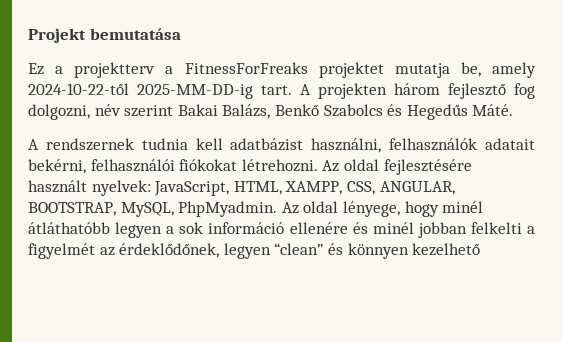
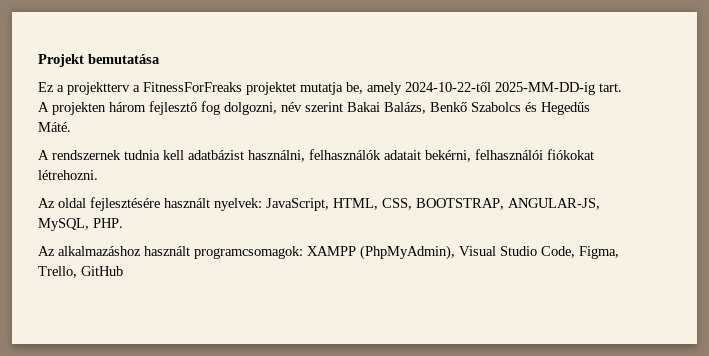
(318, 165) none -> (98, 175) //
[285,181,455,195] [28,201,484,217] [28,222,536,238] [28,243,481,259] XAMPP, CSS, ANGULAR, BOOTSTRAP, MySQL, PhpMyadmin. Az oldal lényege, hogy minél átláthatóbb legyen a sok információ ellenére és minél jobban felkelti a figyelmét az érdeklődőnek, legyen “clean” és könnyen kezelhető -> [382,198,600,210] [38,218,123,231] [38,245,619,260] [38,266,123,278] CSS, BOOTSTRAP, ANGULAR-JS, MySQL, PHP. // Az alkalmazáshoz használt programcsomagok: XAMPP (PhpMyAdmin), Visual Studio Code, Figma, Trello, GitHub

